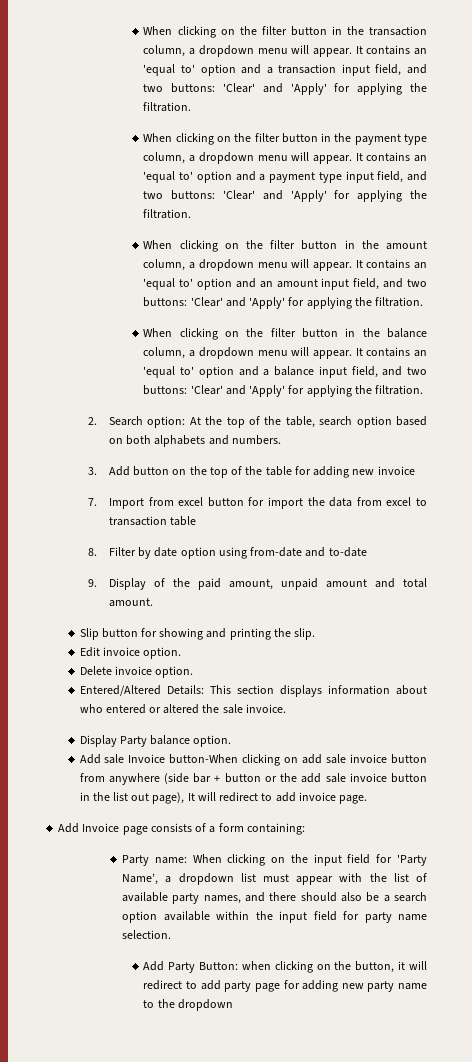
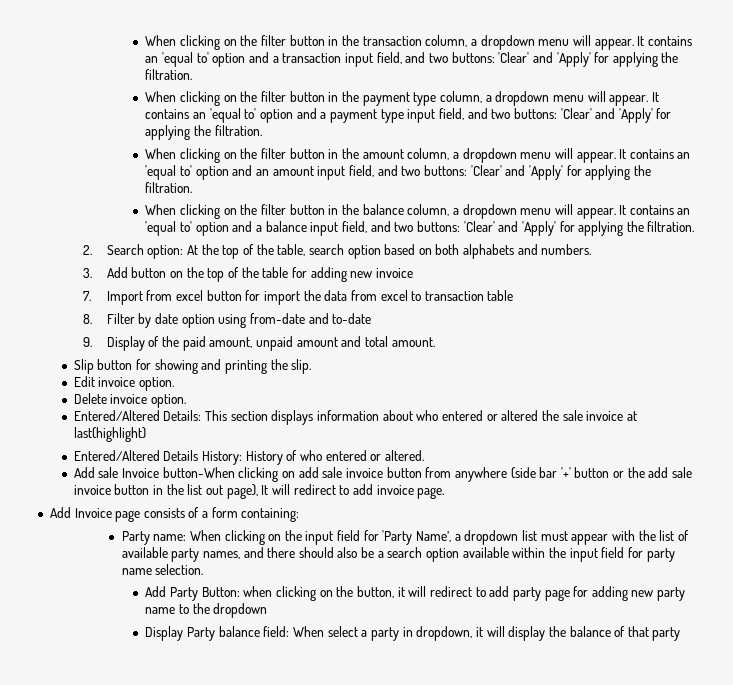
[245,704,286,713] [79,735,232,747] invoice. // Display Party balance option. -> [586,411,637,421] [73,427,146,442] [73,450,424,465] invoice at last(highlight) // Entered/Altered Details History: History of who entered or altered.
[214,775,221,782] + -> [560,467,571,478] '+'
(233, 1005) none -> [145,626,681,641] // Display Party balance field: When select a party in dropdown, it will display the balance of that party

